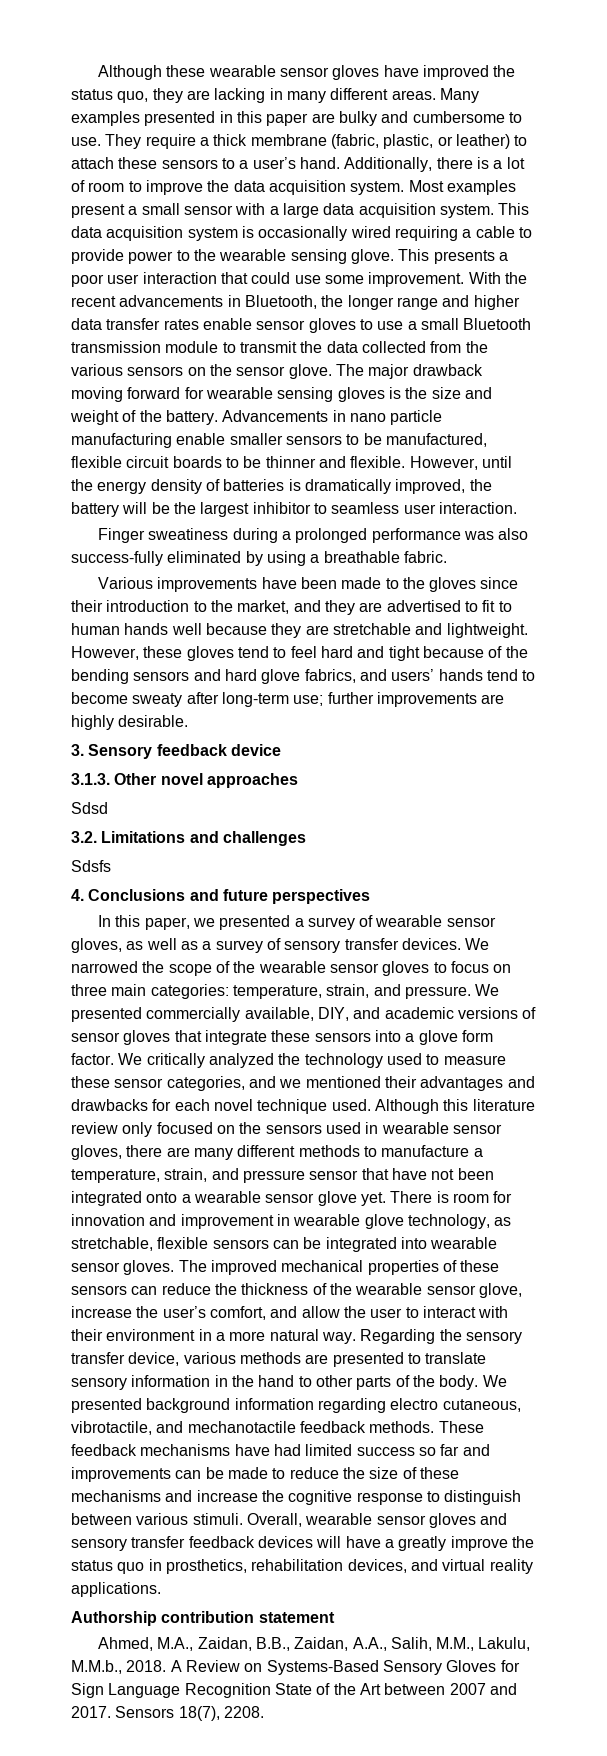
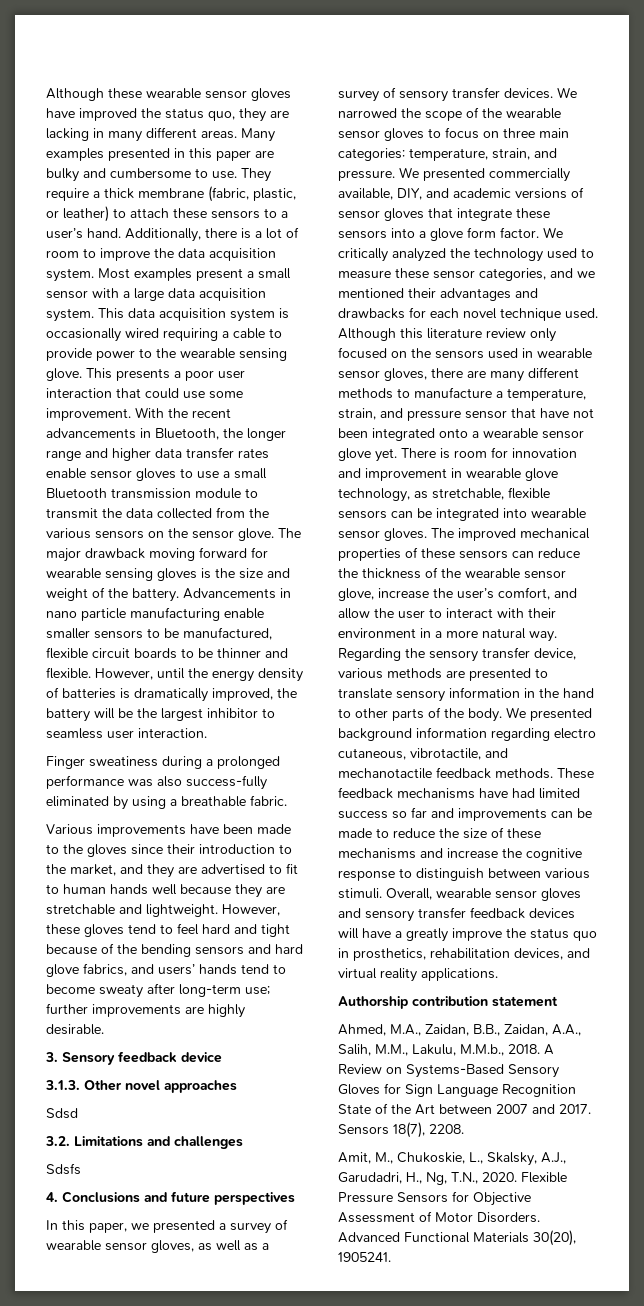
(264, 1712) none -> [338,1152,566,1166] [338,1172,567,1185] [338,1191,531,1206] [338,1211,540,1223] [338,1230,576,1246] [338,1252,391,1262] // Amit, M., Chukoskie, L., Skalsky, A.J., Garudadri, H., Ng, T.N., 2020. Flexible Pressure Sensors for Objective Assessment of Motor Disorders. Advanced Functional Materials 30(20), 1905241.

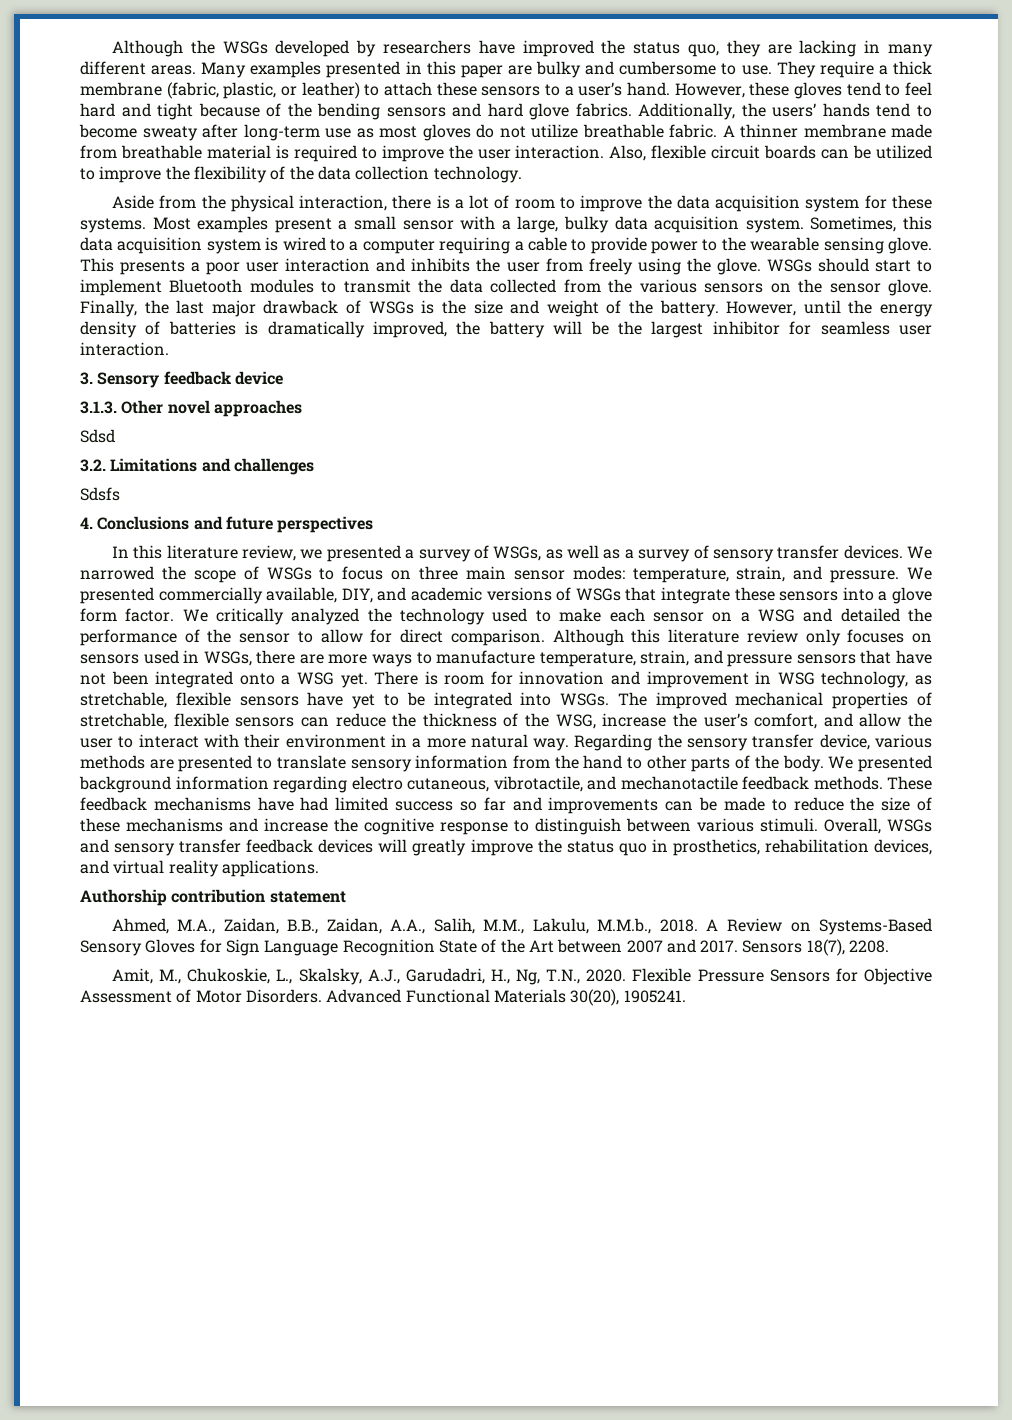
[46,88,291,101] Although these wearable sensor gloves -> [111,40,471,57] Although the WSGs developed by researchers
[125,228,201,242] Additionally, -> [674,82,932,99] [80,103,932,120] [79,124,932,141] [80,145,932,162] [80,166,522,183] [111,195,388,212] However, these gloves tend to feel hard and tight because of the bending sensors and hard glove fabrics. Additionally, the users’ hands tend to become sweaty after long-term use as most gloves do not utilize breathable fabric. A thinner membrane made from breathable material is required to improve the user interaction. Also, flexible circuit boards can be utilized to improve the flexibility of the data collection technology. // Aside from the physical interaction,
[46,268,94,282] system. -> [805,195,932,212] [80,218,146,233] system for these systems.
[134,288,266,301] [46,308,124,322] large data acquisition system. This -> [517,216,933,233] large, bulky data acquisition system. Sometimes, this
[46,328,159,342] occasionally wired -> [282,237,435,254] wired to a computer
[116,388,243,399] [46,407,231,421] [46,428,286,441] [46,447,269,461] [46,468,267,481] [46,488,241,499] that could use some improvement. With the recent advancements in Bluetooth, the longer range and higher data transfer rates enable sensor gloves to use a small Bluetooth transmission module -> [376,258,932,275] [80,279,314,296] and inhibits the user from freely using the glove. WSGs should start to implement Bluetooth modules
[278,528,301,538] [46,547,268,562] [46,568,197,581] The major drawback moving forward for wearable sensing gloves -> [80,300,414,317] Finally, the last major drawback of WSGs
[183,588,291,599] [46,607,264,621] [46,627,272,640] [46,647,288,659] [46,667,91,679] Advancements in nano particle manufacturing enable smaller sensors to be manufactured, flexible circuit boards to be thinner and flexible. -> (719, 308) none
[262,708,275,718] to -> [789,321,812,335] for
[46,756,280,769] [46,775,267,790] [46,795,287,810] [46,824,291,837] [46,844,292,857] [46,863,298,878] [46,884,285,898] [46,904,280,917] [46,923,290,937] [46,943,303,957] [46,963,286,977] [46,983,270,998] [46,1003,245,1018] [46,1024,104,1035] // Finger sweatiness during a prolonged performance was also success-fully eliminated by using a breathable fabric. // Various improvements have been made to the gloves since their introduction to the market, and they are advertised to fit to human hands well because they are stretchable and lightweight. However, these gloves tend to feel hard and tight because of the bending sensors and hard glove fabrics, and users’ hands tend to become sweaty after long-term use; further improvements are highly desirable. -> (169, 349) none
[89,1222,127,1233] paper, -> [166,545,297,561] literature review,
[46,1240,194,1253] wearable sensor gloves, -> [493,546,542,561] WSGs,
[482,108,561,119] [338,128,424,141] the wearable sensor gloves -> [266,567,312,580] WSGs
[338,148,405,161] categories: -> [513,566,625,580] sensor modes:
[338,208,424,221] sensor gloves -> [575,588,621,601] WSGs
[338,268,595,281] [338,288,538,301] [338,307,598,321] measure these sensor categories, and we mentioned their advantages and drawbacks for each novel technique used. -> [559,608,933,622] [80,629,545,646] make each sensor on a WSG and detailed the performance of the sensor to allow for direct comparison.
[338,347,592,359] [338,367,579,382] [338,388,393,399] focused on the sensors used in wearable sensor gloves, there are many different methods -> [847,629,933,643] [80,650,412,667] focuses on sensors used in WSGs, there are more ways
[496,391,503,398] a -> (536, 657) none
[465,410,507,419] sensor -> [796,654,856,664] sensors
[483,428,584,439] [338,448,371,461] wearable sensor glove -> [296,672,334,685] WSG
[466,468,558,481] wearable glove -> [777,672,815,685] WSG
[391,508,586,521] [338,528,427,541] can be integrated into wearable sensor gloves. -> [307,692,610,709] have yet to be integrated into WSGs.
[421,548,455,559] these -> [80,713,229,729] stretchable, flexible
[465,568,566,579] [338,588,374,601] wearable sensor glove, -> [555,714,596,729] WSG,
[524,688,535,698] in -> [512,755,550,769] from
[436,888,581,901] wearable sensor gloves -> [887,819,932,832] WSGs
[362,928,402,938] have a -> (408, 845) none

